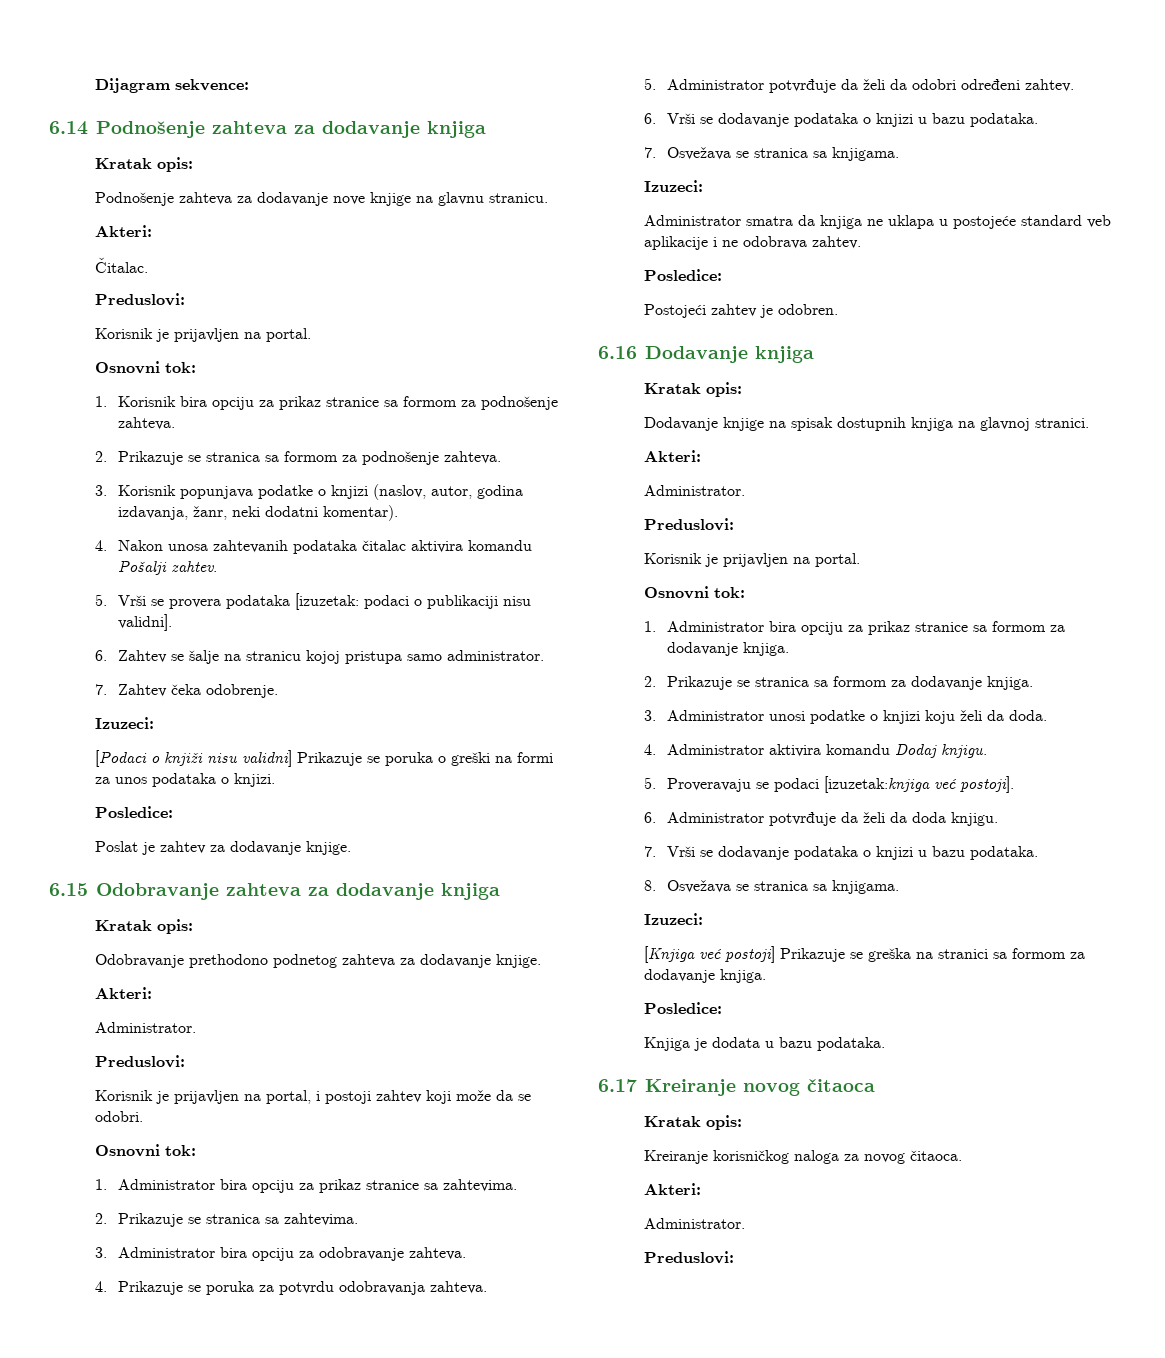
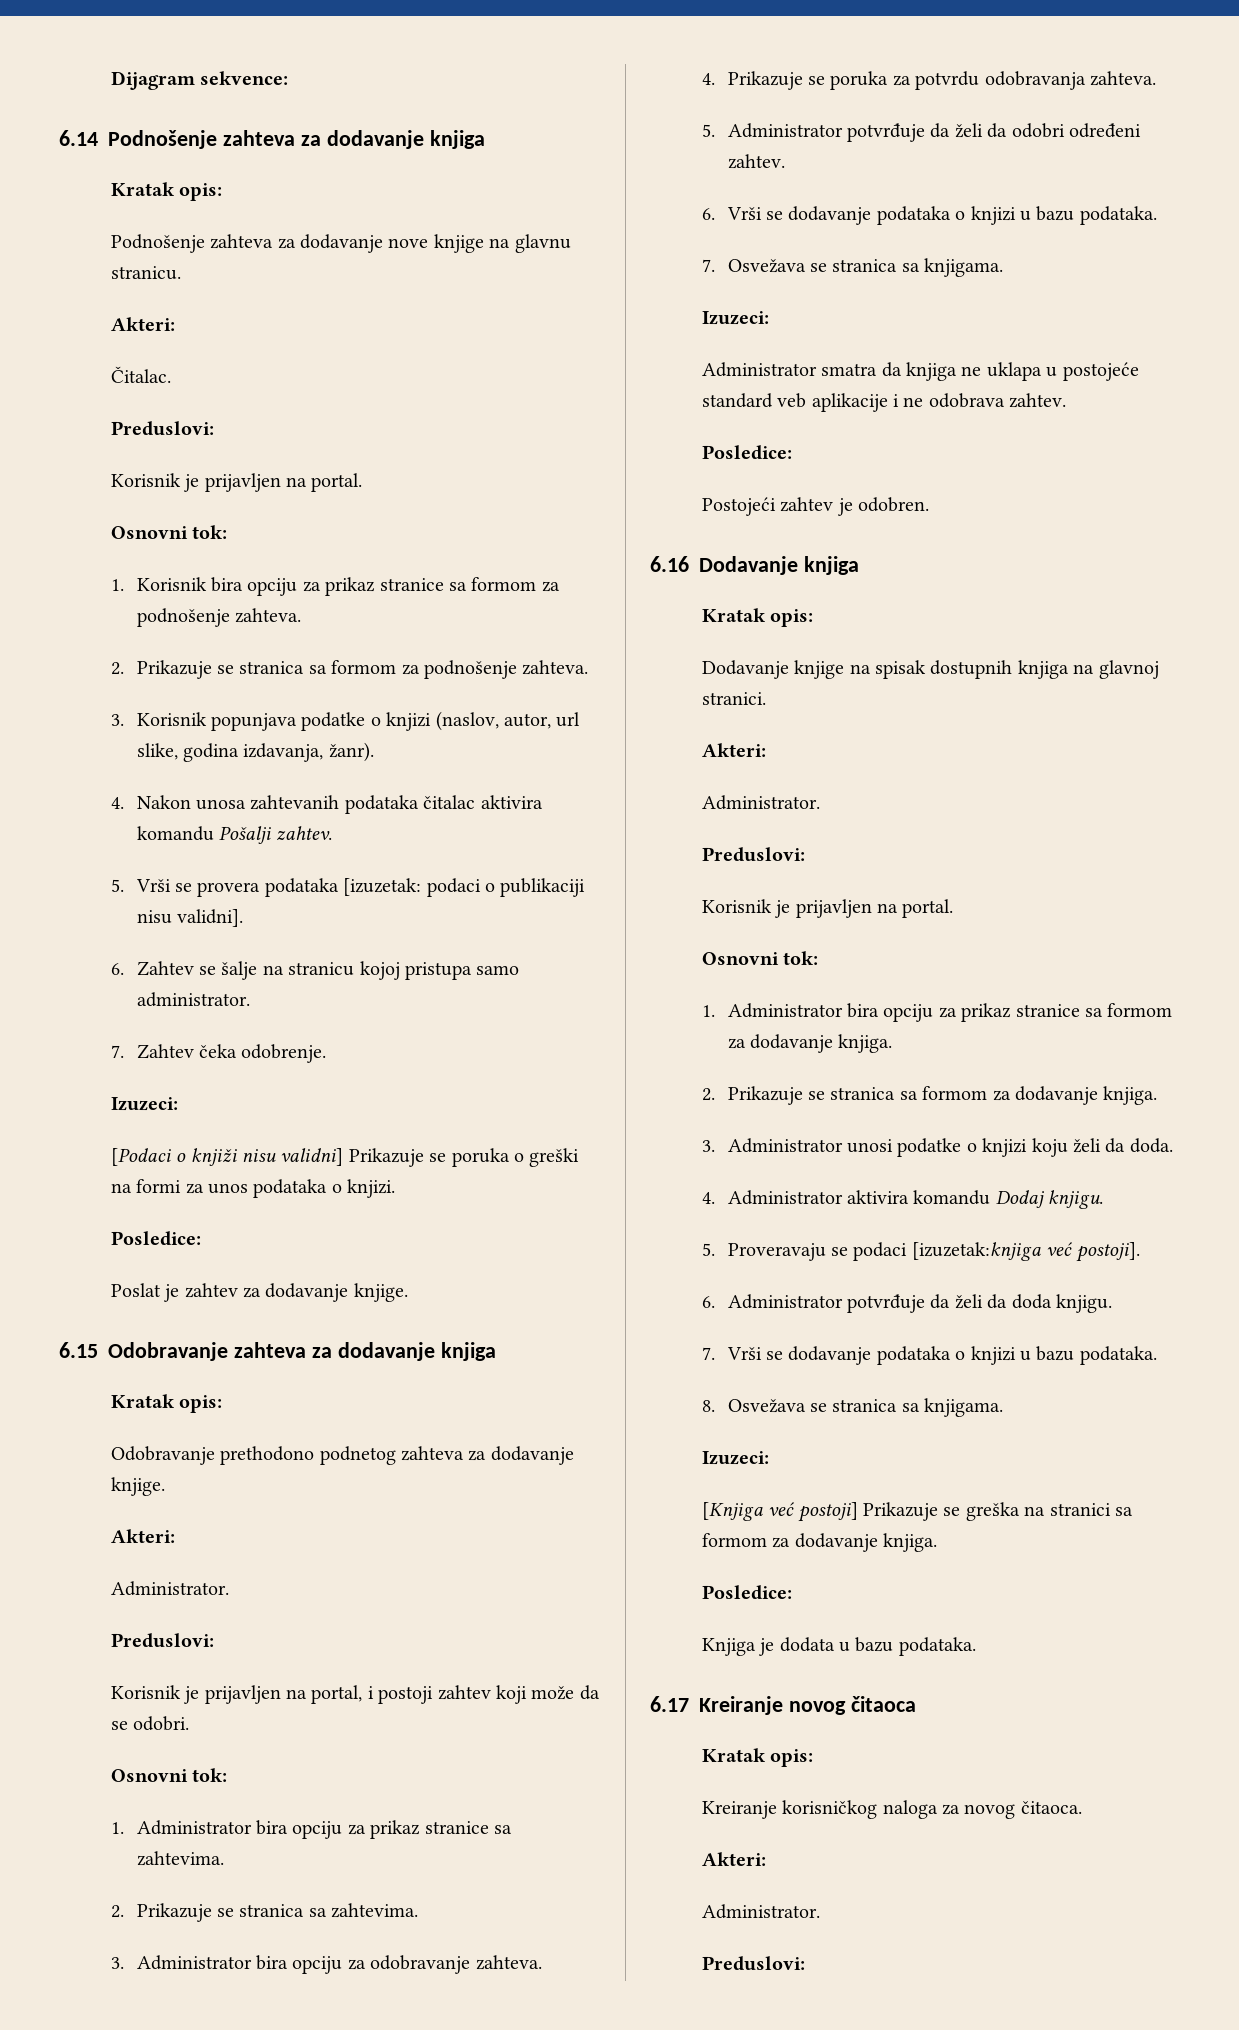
[477,485,524,499] [118,505,399,521] godina izdavanja, žanr, neki dodatni komentar). -> [556,712,581,727] [136,742,374,762] url slike, godina izdavanja, žanr).

